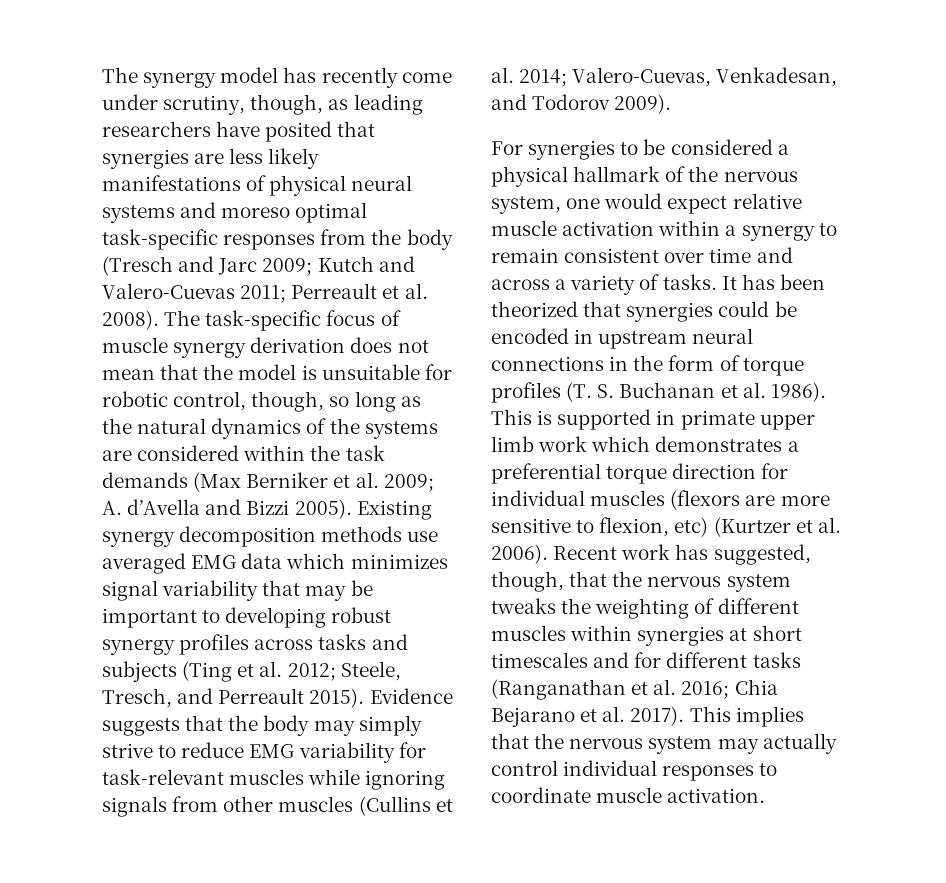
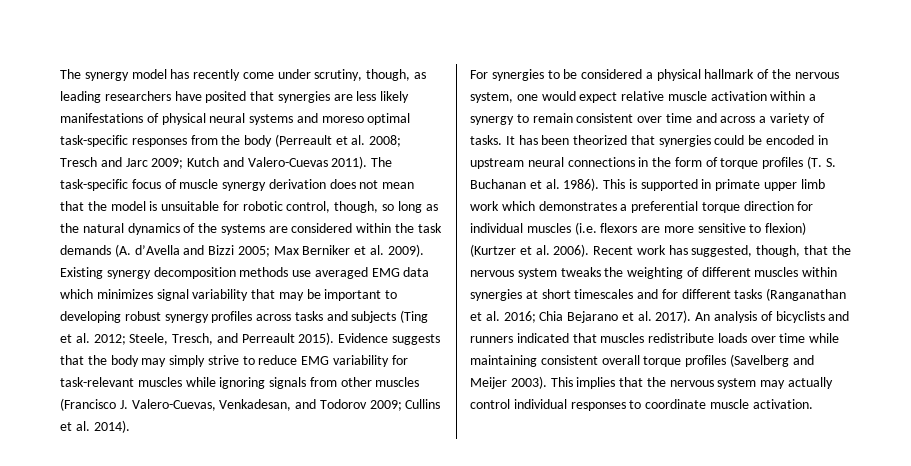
[102,256,173,276] (Tresch -> [274,134,402,147] [60,157,97,167] (Perreault et al. 2008; Tresch
[240,283,428,303] [102,310,159,330] 2011; Perreault et al. 2008). -> [331,156,368,169] 2011).
[193,472,434,492] [102,499,352,519] (Max Berniker et al. 2009; A. d’Avella and Bizzi 2005). -> [114,244,424,257] (A. d’Avella and Bizzi 2005; Max Berniker et al. 2009).
[358,796,453,816] [491,67,838,87] [491,94,672,114] (Cullins et al. 2014; Valero-Cuevas, Venkadesan, and Todorov 2009). -> [60,398,441,411] [60,420,130,433] (Francisco J. Valero-Cuevas, Venkadesan, and Todorov 2009; Cullins et al. 2014).
[670,490,741,510] (flexors -> [574,222,638,235] (i.e. flexors
[599,517,709,537] flexion, etc) -> [765,222,807,235] flexion)
(685, 716) none -> [695,311,850,323] [470,333,840,343] [470,354,814,367] [470,376,547,389] An analysis of bicyclists and runners indicated that muscles redistribute loads over time while maintaining consistent overall torque profiles (Savelberg and Meijer 2003).

